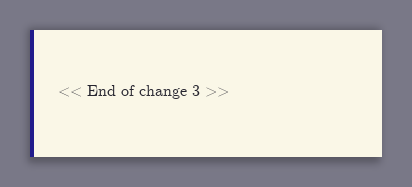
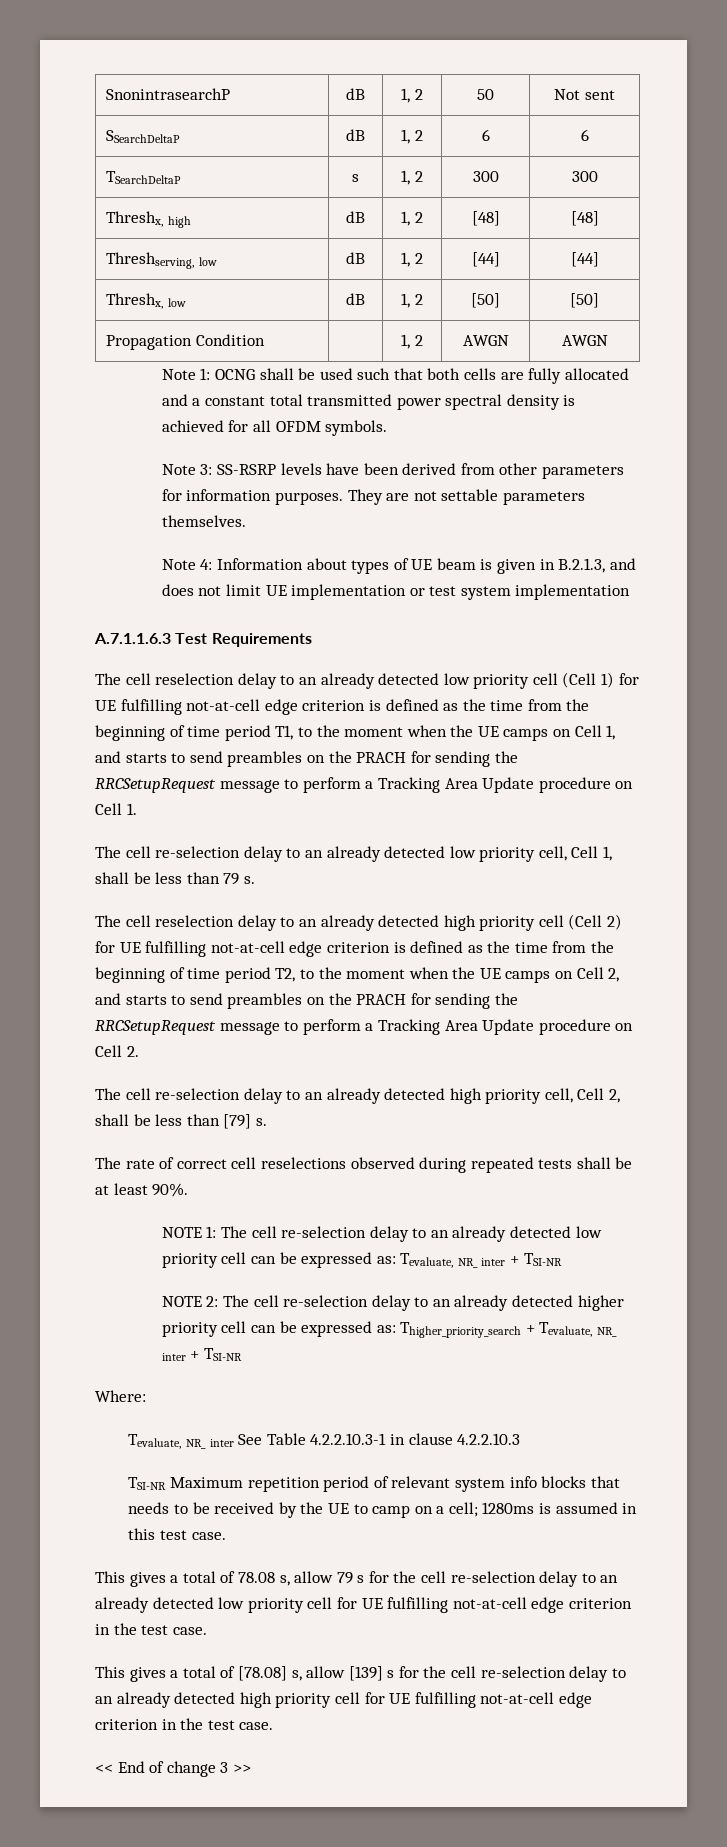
(58, 92) none -> [106,88,231,100] [346,88,365,100] [401,88,423,103] [476,89,494,100] [554,89,615,100] [106,130,181,143] [346,129,365,141] [401,129,423,144] [481,129,490,141] [580,129,589,141] [106,171,182,184] [352,174,359,182] [401,170,423,185] [472,171,499,182] [571,171,598,182] [106,211,191,228] [346,211,365,223] [401,211,423,226] [471,211,500,226] [570,211,599,226] [106,252,217,269] [346,252,365,264] [401,252,423,267] [471,252,500,267] [570,252,599,267] [106,293,186,309] [346,293,365,305] [401,293,423,308] [470,293,500,308] [570,293,599,308] [106,334,265,350] [401,334,423,349] [462,335,509,346] [561,335,608,346] [161,368,629,384] [161,394,576,410] [161,420,388,436] [161,463,625,479] [161,489,585,505] [161,515,246,527] [161,558,636,574] [161,584,631,600] [94,633,312,647] [95,672,639,689] [95,699,590,715] [95,725,616,741] [95,751,518,767] [95,777,634,793] [95,803,137,815] [95,846,613,862] [95,872,255,885] [95,914,623,931] [95,941,615,957] [95,967,620,983] [95,993,518,1009] [95,1019,634,1035] [95,1045,139,1057] [95,1088,621,1104] [95,1114,267,1129] [95,1157,633,1173] [95,1183,189,1197] [161,1226,602,1242] [161,1252,562,1268] [161,1295,624,1311] [161,1321,618,1338] [161,1348,242,1361] [95,1390,146,1402] [128,1433,521,1449] [128,1476,620,1492] [128,1502,638,1518] [128,1528,226,1540] [95,1571,619,1587] [95,1597,632,1613] [95,1623,207,1635] [95,1666,626,1682] [95,1692,592,1708] [95,1718,274,1730] SnonintrasearchP | dB | 1, 2 | 50 | Not sent // SSearchDeltaP | dB | 1, 2 | 6 | 6 // TSearchDeltaP | s | 1, 2 | 300 | 300 // Threshx, high | dB | 1, 2 | [48] | [48] // Threshserving, low | dB | 1, 2 | [44] | [44] // Threshx, low | dB | 1, 2 | [50] | [50] // Propagation Condition | | 1, 2 | AWGN | AWGN // Note 1: OCNG shall be used such that both cells are fully allocated and a constant total transmitted power spectral density is achieved for all OFDM symbols. // Note 3: SS-RSRP levels have been derived from other parameters for information purposes. They are not settable parameters themselves. // Note 4: Information about types of UE beam is given in B.2.1.3, and does not limit UE implementation or test system implementation // A.7.1.1.6.3 Test Requirements // The cell reselection delay to an already detected low priority cell (Cell 1) for UE fulfilling not-at-cell edge criterion is defined as the time from the beginning of time period T1, to the moment when the UE camps on Cell 1, and starts to send preambles on the PRACH for sending the RRCSetupRequest message to perform a Tracking Area Update procedure on Cell 1. // The cell re-selection delay to an already detected low priority cell, Cell 1, shall be less than 79 s. // The cell reselection delay to an already detected high priority cell (Cell 2) for UE fulfilling not-at-cell edge criterion is defined as the time from the beginning of time period T2, to the moment when the UE camps on Cell 2, and starts to send preambles on the PRACH for sending the RRCSetupRequest message to perform a Tracking Area Update procedure on Cell 2. // The cell re-selection delay to an already detected high priority cell, Cell 2, shall be less than [79] s. // The rate of correct cell reselections observed during repeated tests shall be at least 90%. // NOTE 1: The cell re-selection delay to an already detected low priority cell can be expressed as: Tevaluate, NR_ inter + TSI-NR // NOTE 2: The cell re-selection delay to an already detected higher priority cell can be expressed as: Thigher_priority_search + Tevaluate, NR_ inter + TSI-NR // Where: // Tevaluate, NR_ inter See Table 4.2.2.10.3-1 in clause 4.2.2.10.3 // TSI-NR Maximum repetition period of relevant system info blocks that needs to be received by the UE to camp on a cell; 1280ms is assumed in this test case. // This gives a total of 78.08 s, allow 79 s for the cell re-selection delay to an already detected low priority cell for UE fulfilling not-at-cell edge criterion in the test case. // This gives a total of [78.08] s, allow [139] s for the cell re-selection delay to an already detected high priority cell for UE fulfilling not-at-cell edge criterion in the test case. //

